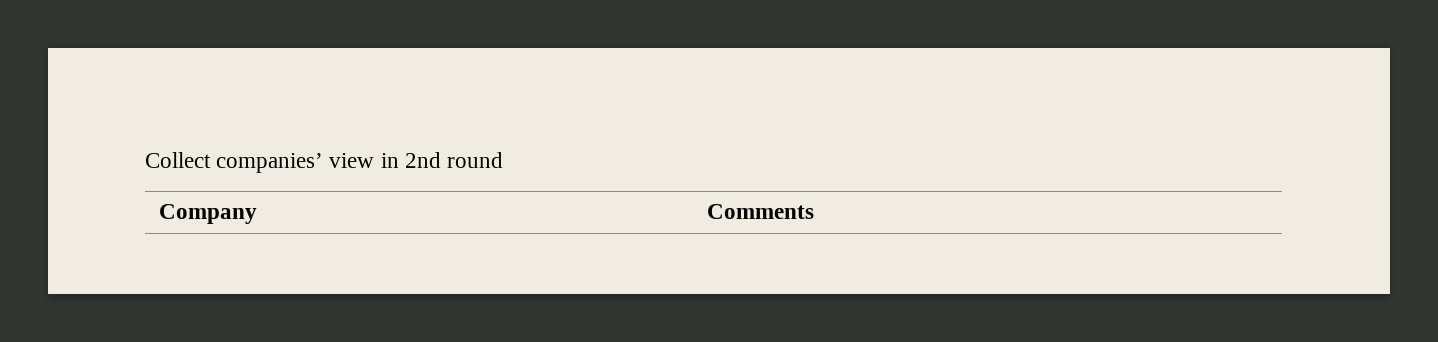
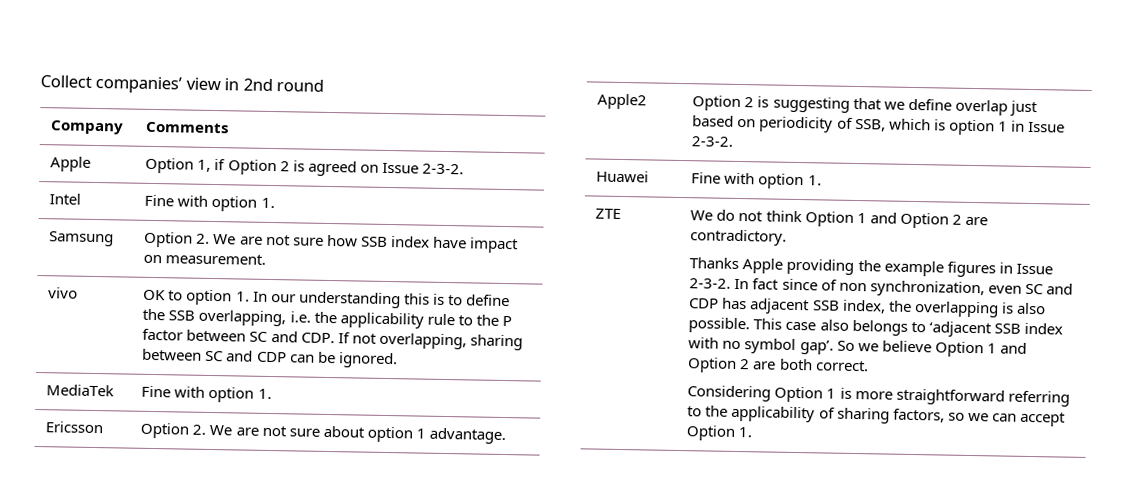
(814, 211) none -> [50,156,92,172] [145,157,464,177] [49,193,82,205] [144,194,275,212] [49,231,115,247] [144,231,519,254] [143,253,267,265] [48,287,79,299] [143,289,510,309] [142,308,512,329] [142,328,523,351] [142,348,398,369] [46,384,115,397] [141,385,272,403] [45,421,104,434] [140,422,506,445] [597,93,648,110] [692,95,1038,117] [692,115,1065,136] [691,136,734,147] [596,170,650,183] [691,172,822,190] [595,208,622,219] [690,209,988,229] [690,229,788,246] [689,257,1053,278] [689,278,1073,298] [689,297,1046,318] [688,317,1063,338] [688,337,1027,358] [687,357,869,373] [687,385,1070,407] [687,405,1066,427] [686,425,754,441] // Apple | Option 1, if Option 2 is agreed on Issue 2-3-2. // Intel | Fine with option 1. // Samsung | Option 2. We are not sure how SSB index have impact on measurement. // vivo | OK to option 1. In our understanding this is to define the SSB overlapping, i.e. the applicability rule to the P factor between SC and CDP. If not overlapping, sharing between SC and CDP can be ignored. // MediaTek | Fine with option 1. // Ericsson | Option 2. We are not sure about option 1 advantage. // Apple2 | Option 2 is suggesting that we define overlap just based on periodicity of SSB, which is option 1 in Issue 2-3-2. // Huawei | Fine with option 1. // ZTE | We do not think Option 1 and Option 2 are contradictory. // Thanks Apple providing the example figures in Issue 2-3-2. In fact since of non synchronization, even SC and CDP has adjacent SSB index, the overlapping is also possible. This case also belongs to ‘adjacent SSB index with no symbol gap’. So we believe Option 1 and Option 2 are both correct. // Considering Option 1 is more straightforward referring to the applicability of sharing factors, so we can accept Option 1.

